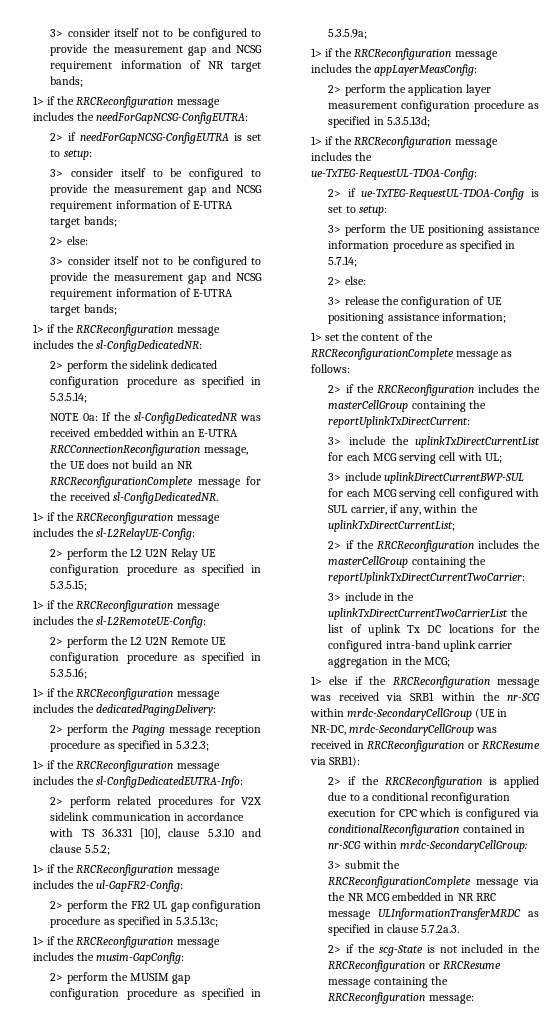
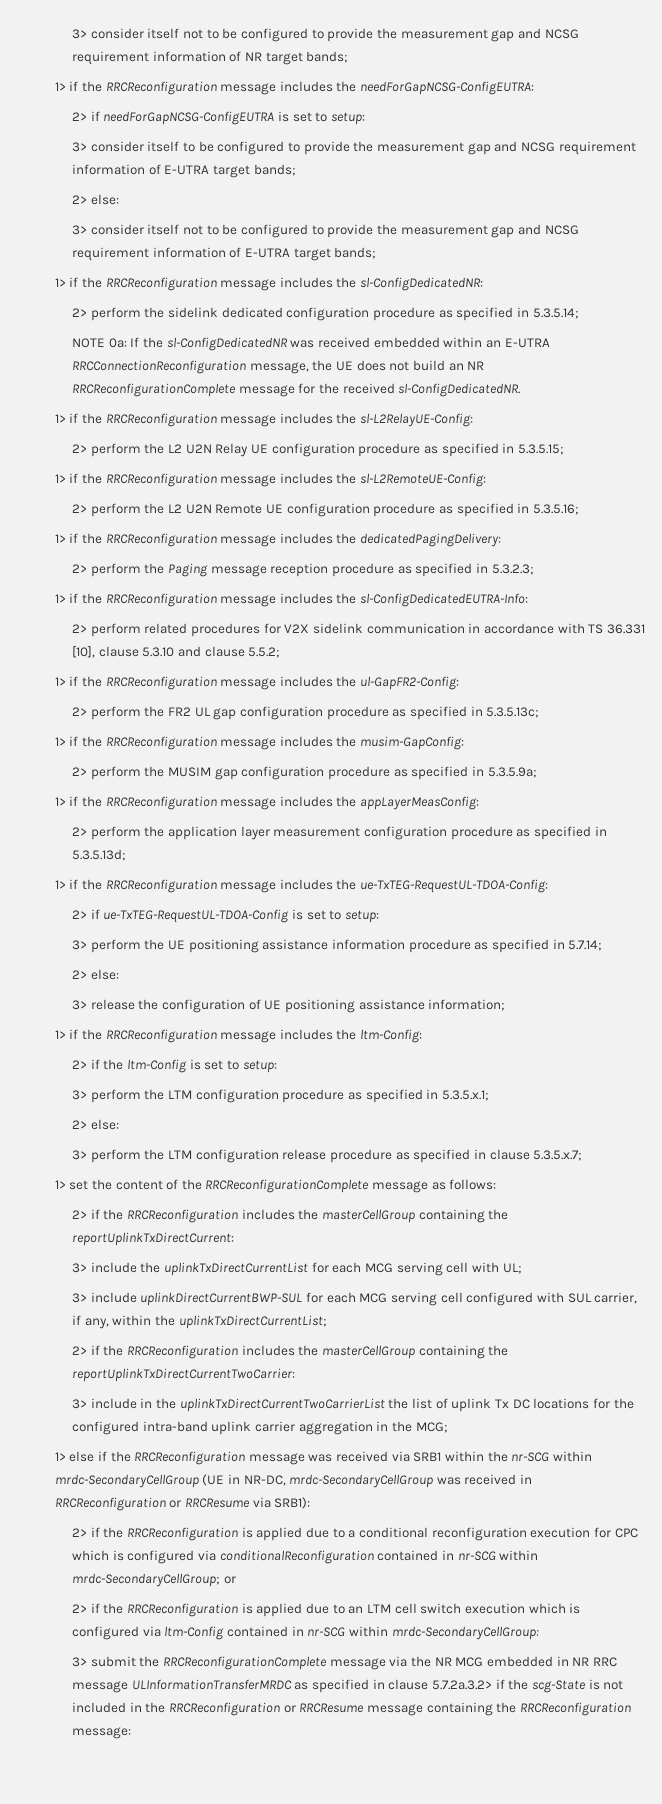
(506, 317) none -> [54,1029,423,1043] [72,1059,277,1073] [72,1089,489,1103] [72,1119,119,1130] [72,1149,583,1163] // 1> if the RRCReconfiguration message includes the ltm-Config: // 2> if the ltm-Config is set to setup: // 3> perform the LTM configuration procedure as specified in 5.3.5.x.1; // 2> else: // 3> perform the LTM configuration release procedure as specified in clause 5.3.5.x.7;
(397, 844) none -> [72,1573,236,1587] [72,1603,581,1617] [72,1626,389,1640] mrdc-SecondaryCellGroup; or // 2> if the RRCReconfiguration is applied due to an LTM cell switch execution which is configured via ltm-Config contained in nr-SCG within
[421,925,460,933] [328,945,342,953] 5.7.2a.3. // 2> -> [432,1680,493,1690] 5.7.2a.3.2>

